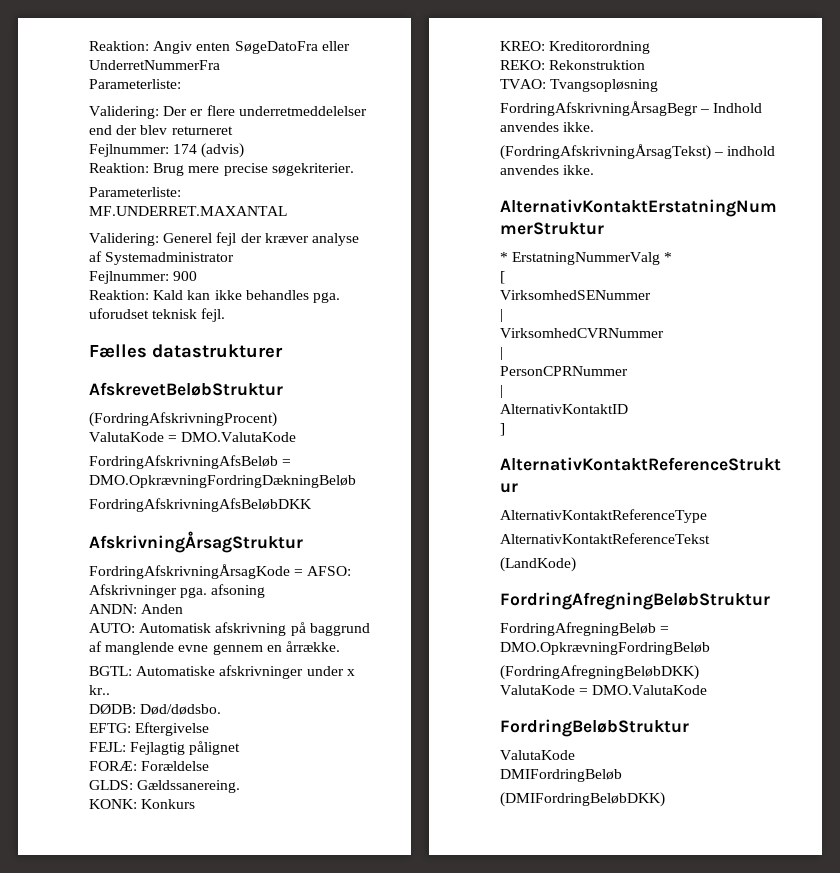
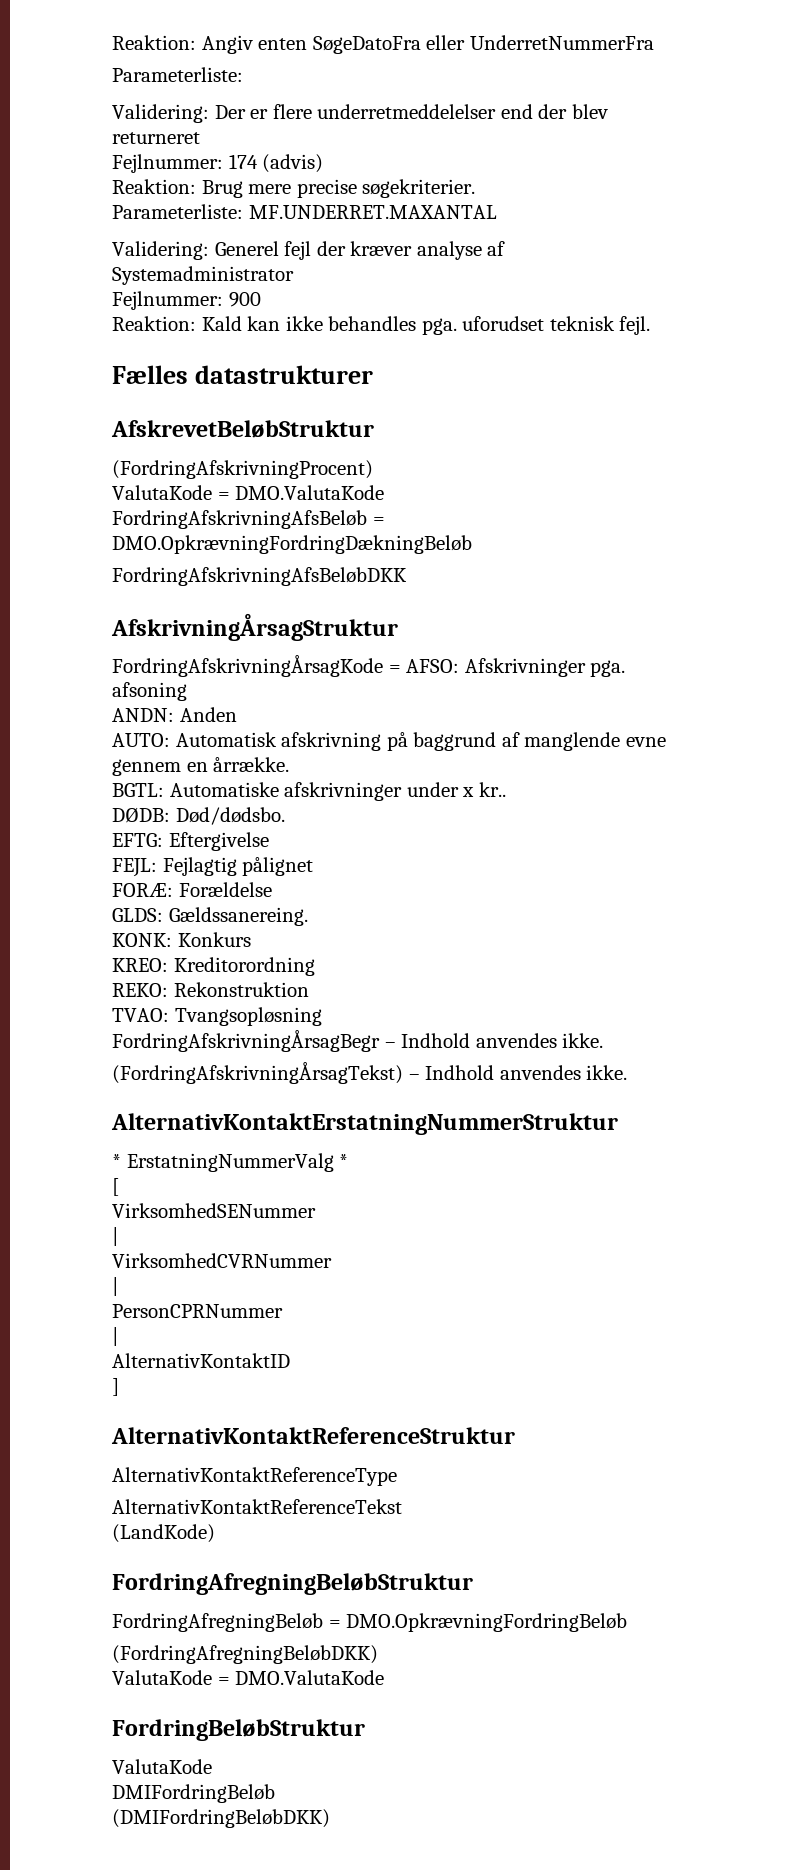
[727,146,776,156] indhold -> [425,1065,495,1080] Indhold

